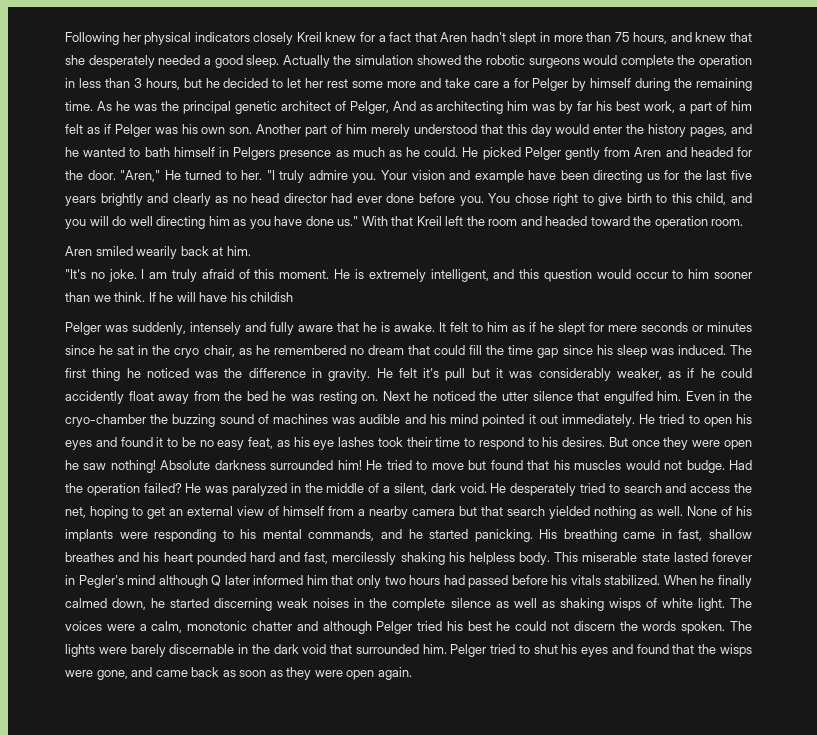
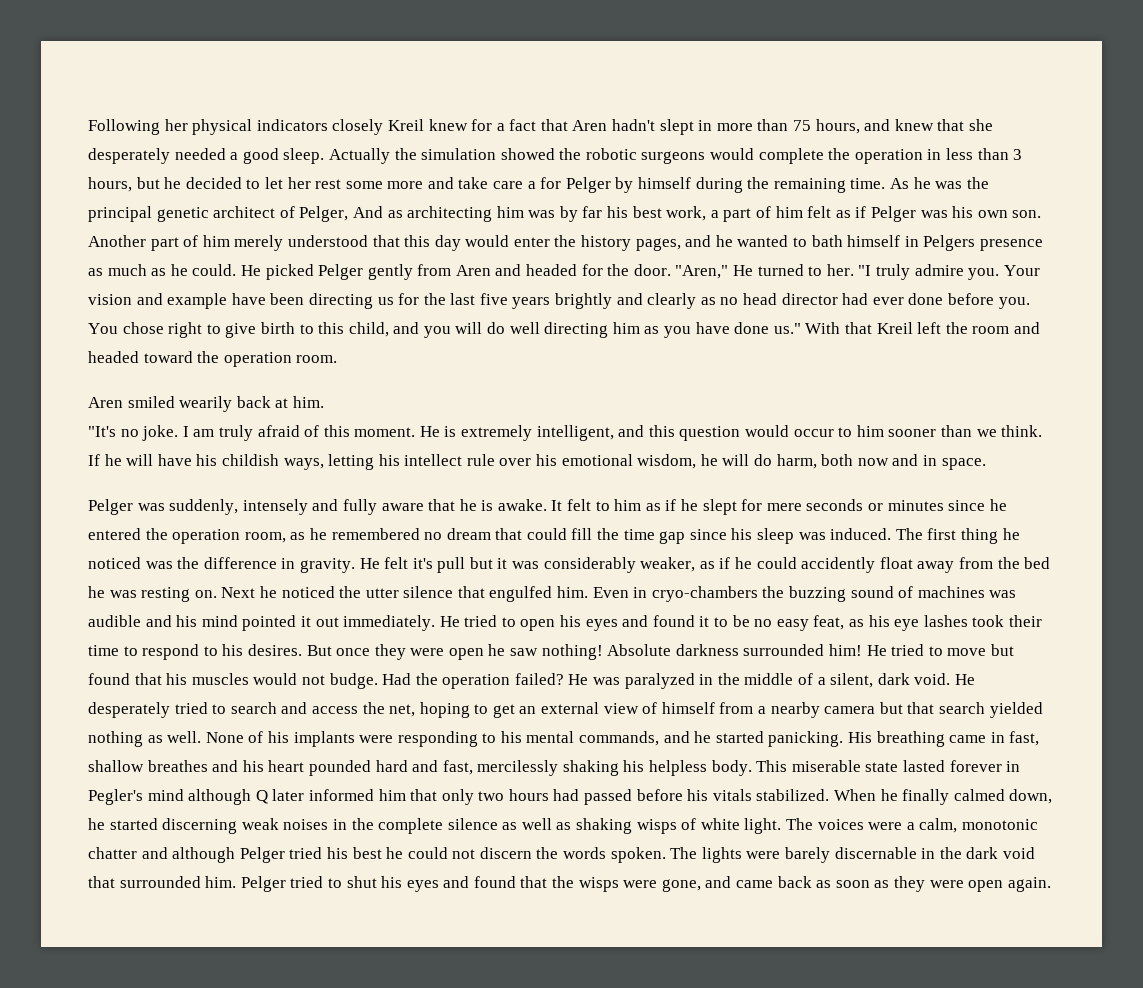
(294, 297) none -> [283,454,986,470] ways, letting his intellect rule over his emotional wisdom, he will do harm, both now and in space.
[117,345,235,358] sat in the cryo chair, -> [88,528,286,544] entered the operation room,
[733,391,752,401] [65,414,146,427] the cryo-chamber -> [651,586,758,602] cryo-chambers

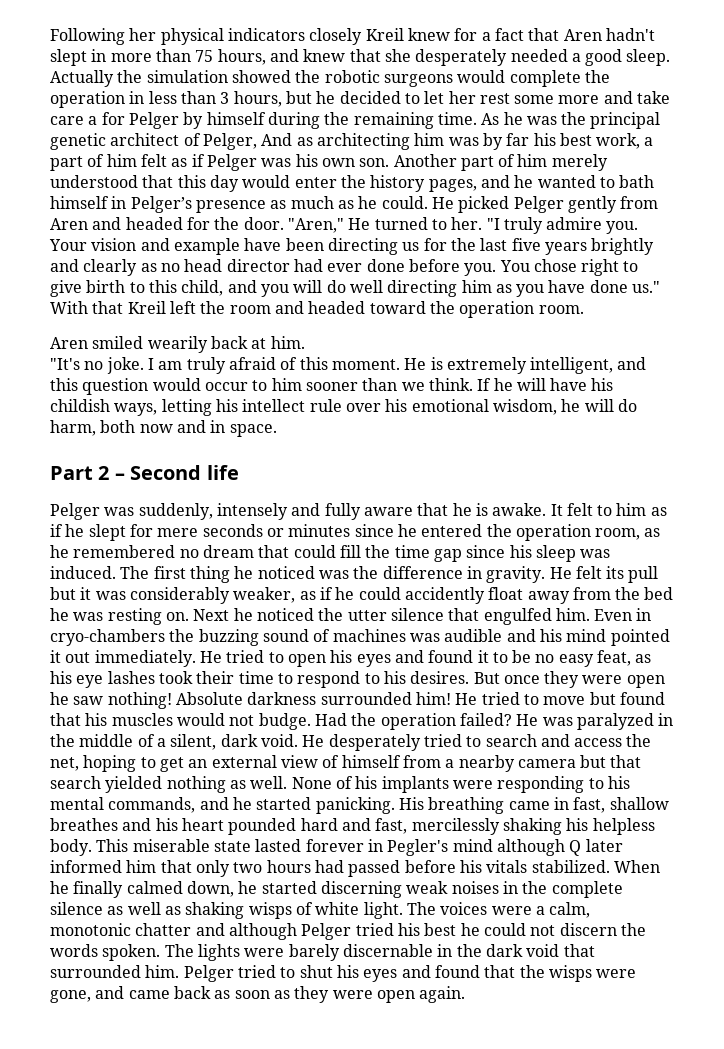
[923,235,976,251] Pelgers -> [130,196,192,213] Pelger’s
(986, 464) none -> [50,465,239,480] // Part 2 – Second life
[412,558,433,569] it's -> [606,566,625,579] its

